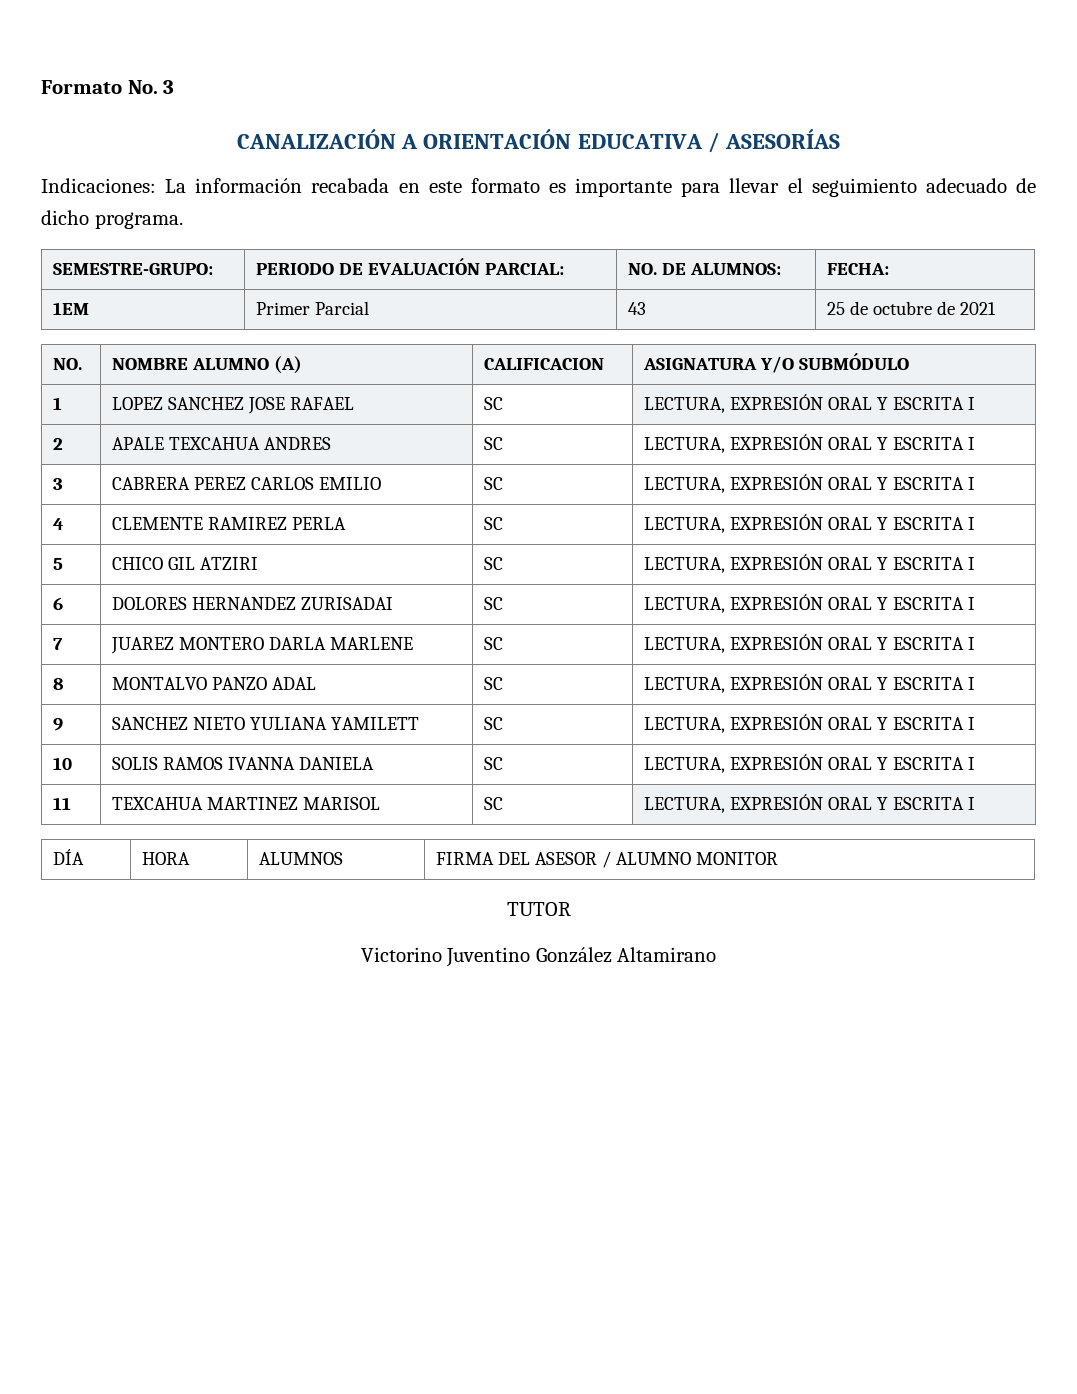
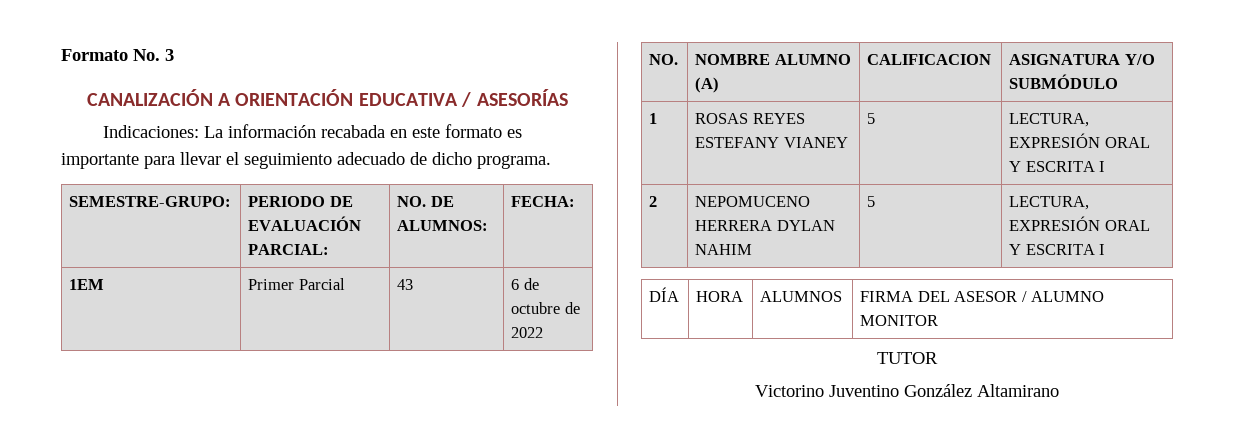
[826,302,845,315] 25 -> [511,279,520,290] 6
[959,302,996,315] 2021 -> [511,327,544,338] 2022
[111,397,354,414] [483,397,503,410] LOPEZ SANCHEZ JOSE RAFAEL | SC -> [695,113,805,124] [695,137,848,148] [867,113,876,124] ROSAS REYES ESTEFANY VIANEY | 5
[111,437,331,450] [483,437,503,450] [643,434,975,453] [52,478,63,490] [111,477,381,490] [483,477,503,490] [643,474,975,493] [52,518,64,530] [111,517,346,530] [483,517,503,530] [643,514,975,533] [52,558,63,570] [111,557,258,570] [483,557,503,570] [643,554,975,573] [52,597,63,610] [111,597,393,610] [483,597,503,610] [643,594,975,613] [52,638,63,650] [110,637,413,654] [483,637,503,650] [643,634,975,653] [52,678,64,690] [111,677,316,690] [483,677,503,690] [643,674,975,693] [52,718,63,731] [111,717,419,730] [483,717,503,730] [643,714,975,733] [52,757,72,770] [111,757,374,770] [483,757,503,770] [643,754,975,773] [52,797,71,810] [111,797,380,810] [483,797,503,810] APALE TEXCAHUA ANDRES | SC | LECTURA, EXPRESIÓN ORAL Y ESCRITA I // 3 | CABRERA PEREZ CARLOS EMILIO | SC | LECTURA, EXPRESIÓN ORAL Y ESCRITA I // 4 | CLEMENTE RAMIREZ PERLA | SC | LECTURA, EXPRESIÓN ORAL Y ESCRITA I // 5 | CHICO GIL ATZIRI | SC | LECTURA, EXPRESIÓN ORAL Y ESCRITA I // 6 | DOLORES HERNANDEZ ZURISADAI | SC | LECTURA, EXPRESIÓN ORAL Y ESCRITA I // 7 | JUAREZ MONTERO DARLA MARLENE | SC | LECTURA, EXPRESIÓN ORAL Y ESCRITA I // 8 | MONTALVO PANZO ADAL | SC | LECTURA, EXPRESIÓN ORAL Y ESCRITA I // 9 | SANCHEZ NIETO YULIANA YAMILETT | SC | LECTURA, EXPRESIÓN ORAL Y ESCRITA I // 10 | SOLIS RAMOS IVANNA DANIELA | SC | LECTURA, EXPRESIÓN ORAL Y ESCRITA I // 11 | TEXCAHUA MARTINEZ MARISOL | SC -> [695,196,811,207] [695,220,835,231] [695,244,753,255] [867,196,876,207] NEPOMUCENO HERRERA DYLAN NAHIM | 5

